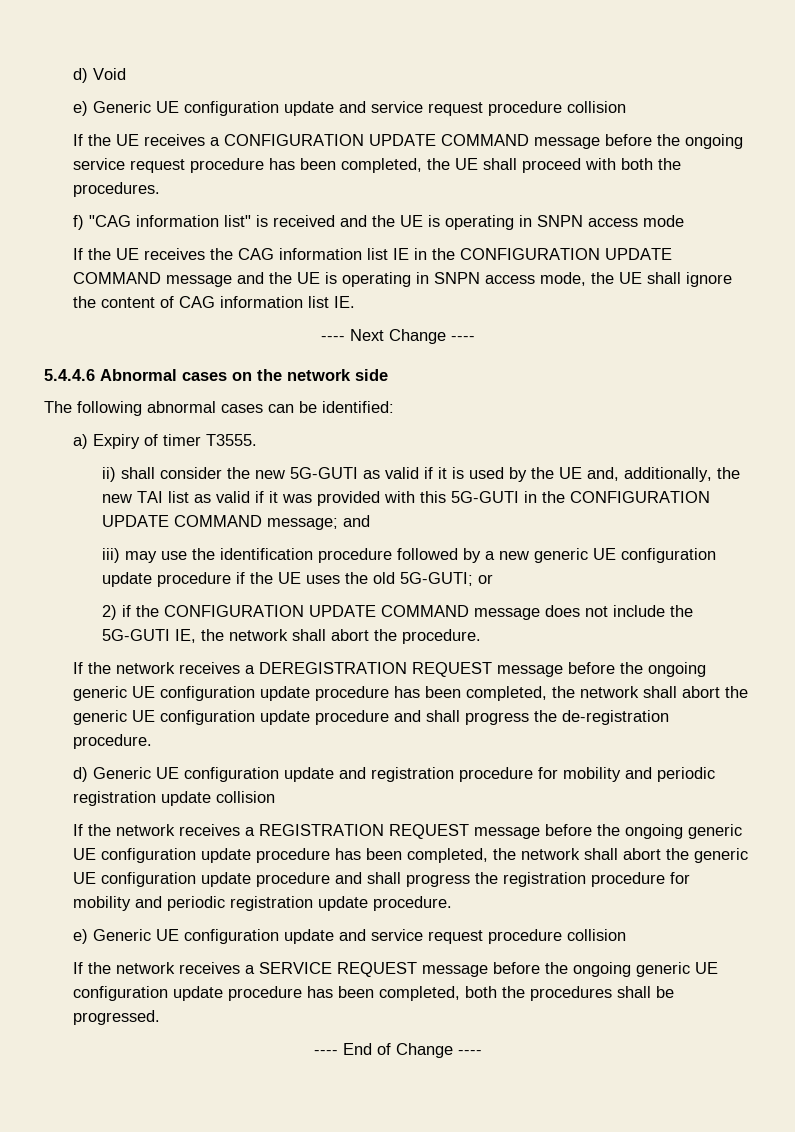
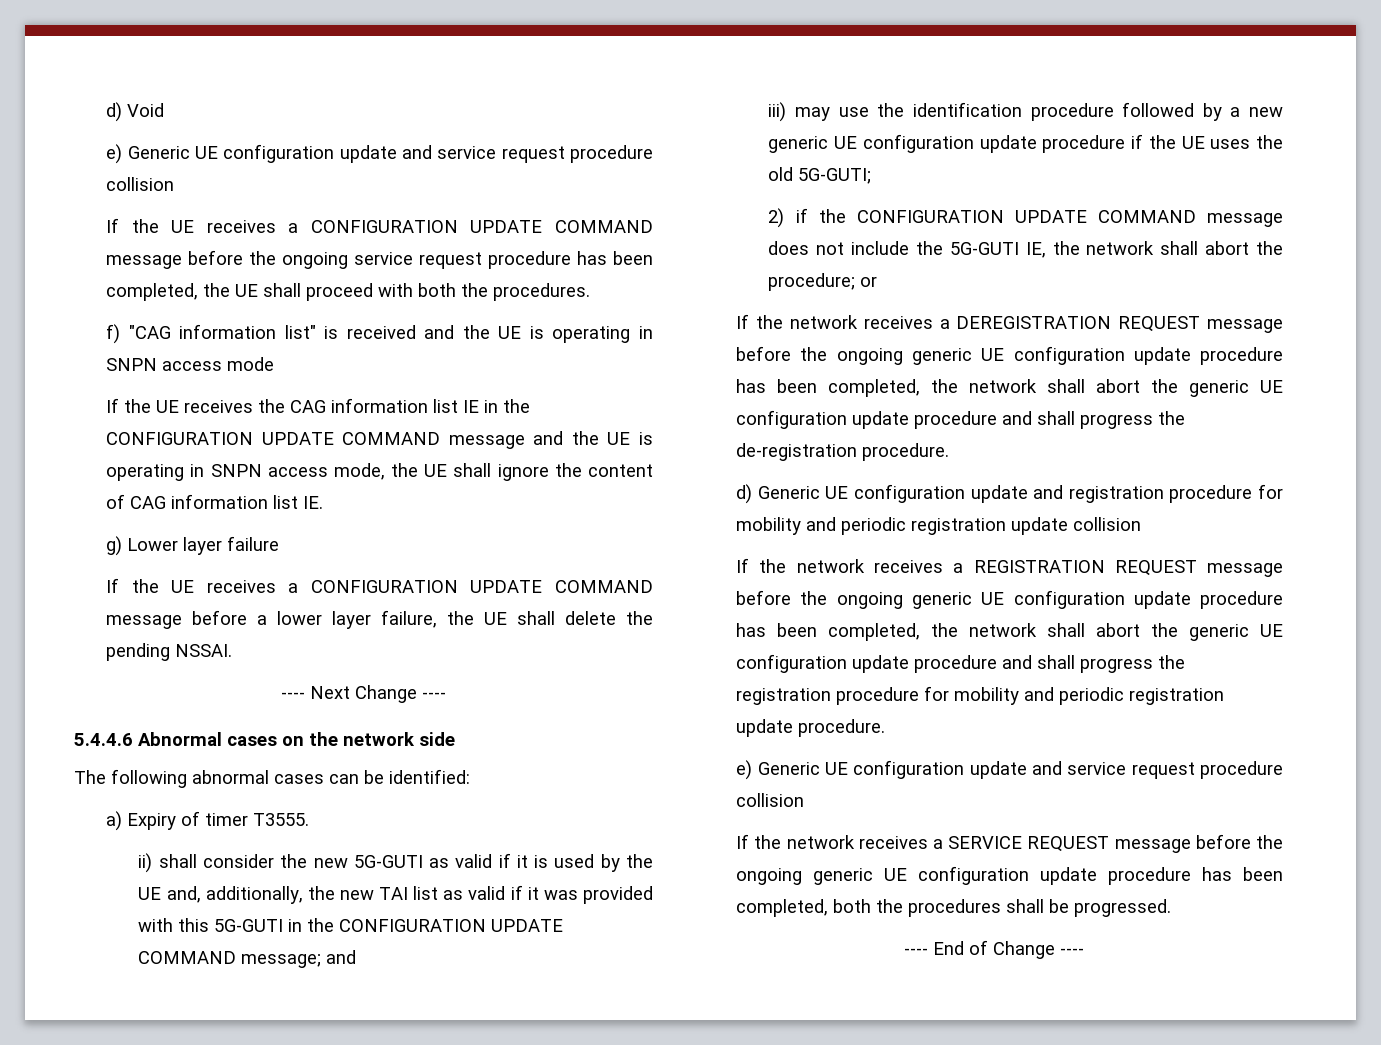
(356, 302) none -> [106,536,280,556] [106,578,653,593] [106,610,653,629] [106,643,233,661] // g) Lower layer failure // If the UE receives a CONFIGURATION UPDATE COMMAND message before a lower layer failure, the UE shall delete the pending NSSAI.
[478,574,494,584] or -> (872, 176) none
[402,629,482,644] procedure. -> [768,273,878,291] procedure; or

